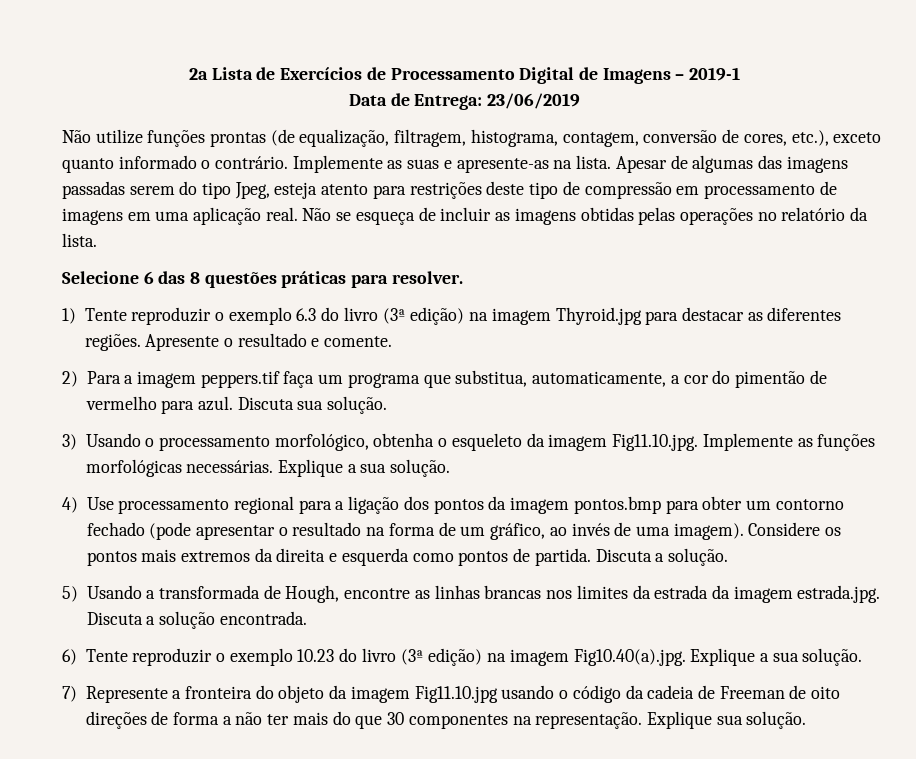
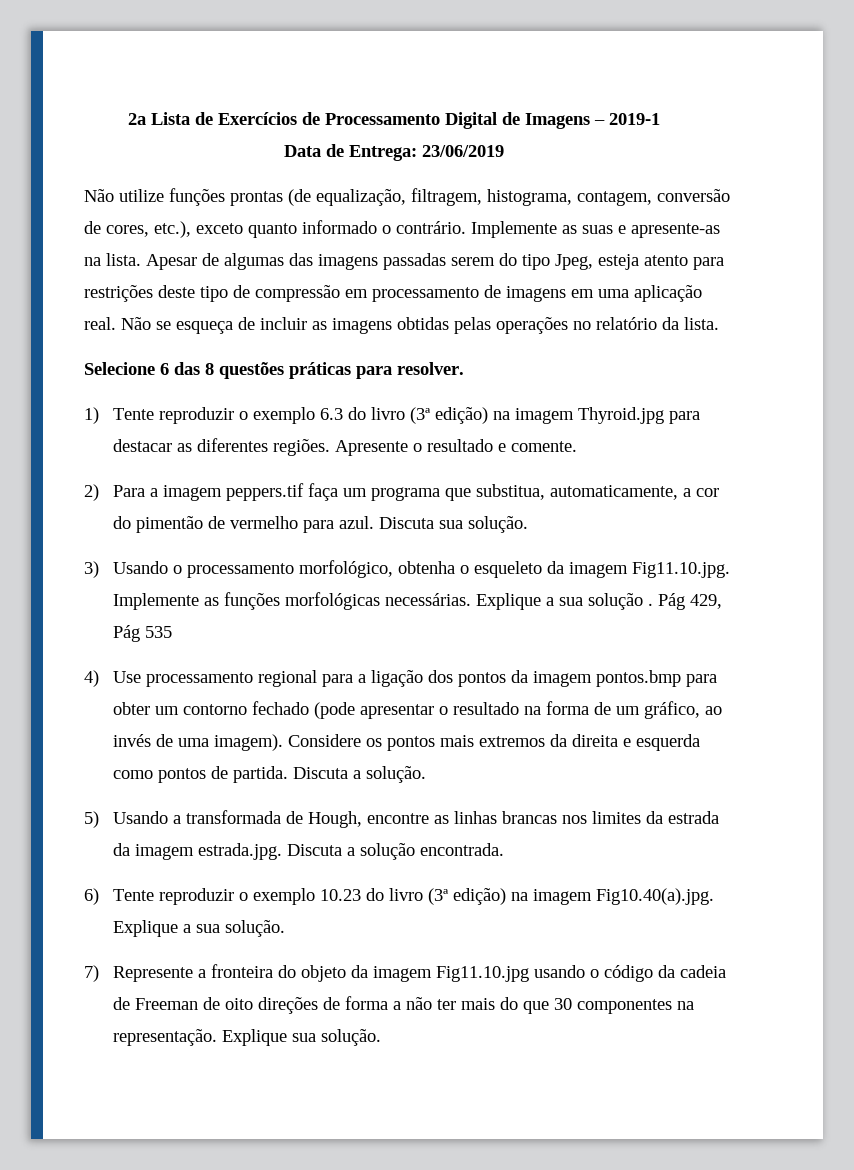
[390,459,451,477] solução. -> [588,593,723,610] [113,625,173,642] solução . Pág 429, Pág 535

